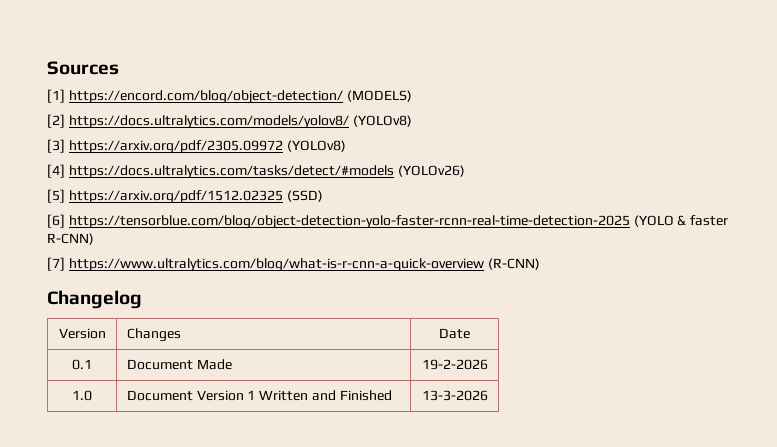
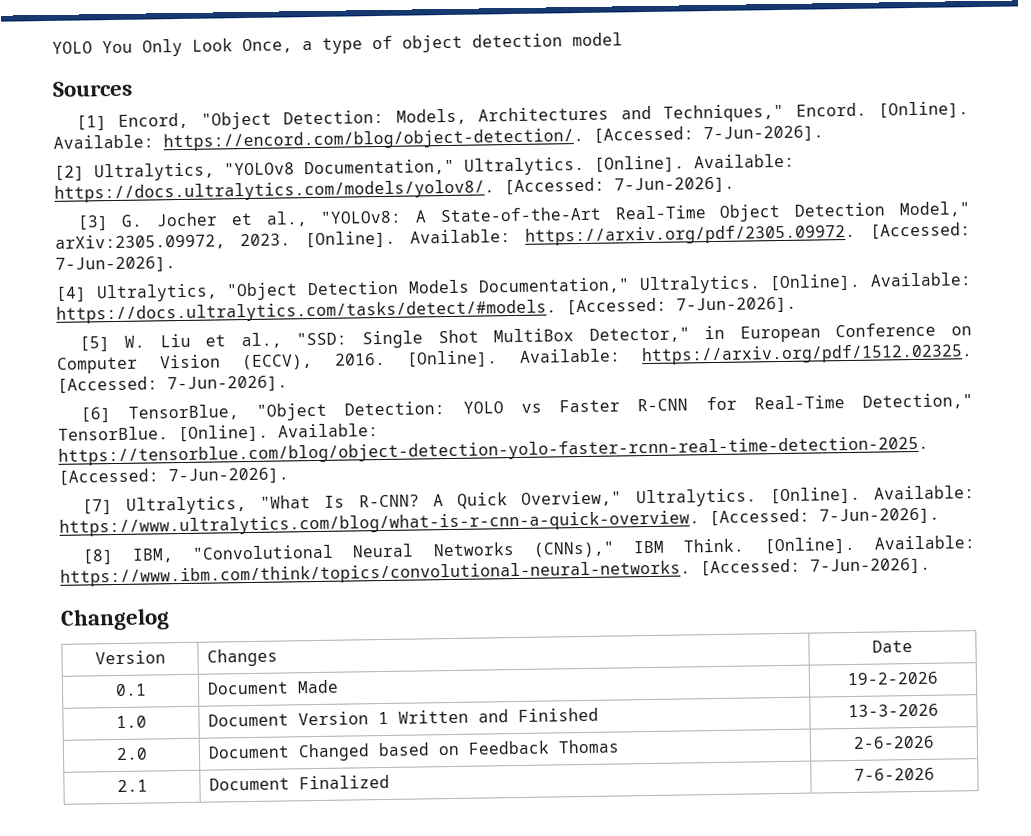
[47,61,119,75] [47,89,412,104] [47,114,412,128] [47,139,346,154] [47,164,465,178] [47,189,323,204] [47,214,729,229] [47,233,94,245] [47,257,540,272] Sources // [1] https://encord.com/blog/object-detection/ (MODELS) // [2] https://docs.ultralytics.com/models/yolov8/ (YOLOv8) // [3] https://arxiv.org/pdf/2305.09972 (YOLOv8) // [4] https://docs.ultralytics.com/tasks/detect/#models (YOLOv26) // [5] https://arxiv.org/pdf/1512.02325 (SSD) // [6] https://tensorblue.com/blog/object-detection-yolo-faster-rcnn-real-time-detection-2025 (YOLO & faster R-CNN) // [7] https://www.ultralytics.com/blog/what-is-r-cnn-a-quick-overview (R-CNN) -> [52,32,623,57] [52,80,133,97] [75,101,969,131] [53,125,824,152] [54,153,795,182] [54,176,735,203] [76,201,972,231] [55,222,971,251] [55,256,176,273] [55,272,972,303] [56,296,797,324] [78,322,972,352] [57,343,973,374] [57,375,288,394] [79,393,974,423] [58,423,379,443] [58,435,929,466] [58,467,289,486] [81,485,976,515] [59,507,940,537] [81,535,977,565] [60,557,931,587] YOLO You Only Look Once, a type of object detection model // Sources // [1] Encord, "Object Detection: Models, Architectures and Techniques," Encord. [Online]. Available: https://encord.com/blog/object-detection/. [Accessed: 7-Jun-2026]. // [2] Ultralytics, "YOLOv8 Documentation," Ultralytics. [Online]. Available: https://docs.ultralytics.com/models/yolov8/. [Accessed: 7-Jun-2026]. // [3] G. Jocher et al., "YOLOv8: A State-of-the-Art Real-Time Object Detection Model," arXiv:2305.09972, 2023. [Online]. Available: https://arxiv.org/pdf/2305.09972. [Accessed: 7-Jun-2026]. // [4] Ultralytics, "Object Detection Models Documentation," Ultralytics. [Online]. Available: https://docs.ultralytics.com/tasks/detect/#models. [Accessed: 7-Jun-2026]. // [5] W. Liu et al., "SSD: Single Shot MultiBox Detector," in European Conference on Computer Vision (ECCV), 2016. [Online]. Available: https://arxiv.org/pdf/1512.02325. [Accessed: 7-Jun-2026]. // [6] TensorBlue, "Object Detection: YOLO vs Faster R-CNN for Real-Time Detection," TensorBlue. [Online]. Available: https://tensorblue.com/blog/object-detection-yolo-faster-rcnn-real-time-detection-2025. [Accessed: 7-Jun-2026]. // [7] Ultralytics, "What Is R-CNN? A Quick Overview," Ultralytics. [Online]. Available: https://www.ultralytics.com/blog/what-is-r-cnn-a-quick-overview. [Accessed: 7-Jun-2026]. // [8] IBM, "Convolutional Neural Networks (CNNs)," IBM Think. [Online]. Available: https://www.ibm.com/think/topics/convolutional-neural-networks. [Accessed: 7-Jun-2026].
(488, 395) none -> [115,747,148,761] [207,739,620,762] [853,735,934,749] [116,779,148,793] [208,774,390,791] [854,767,935,781] // 2.0 | Document Changed based on Feedback Thomas | 2-6-2026 // 2.1 | Document Finalized | 7-6-2026

